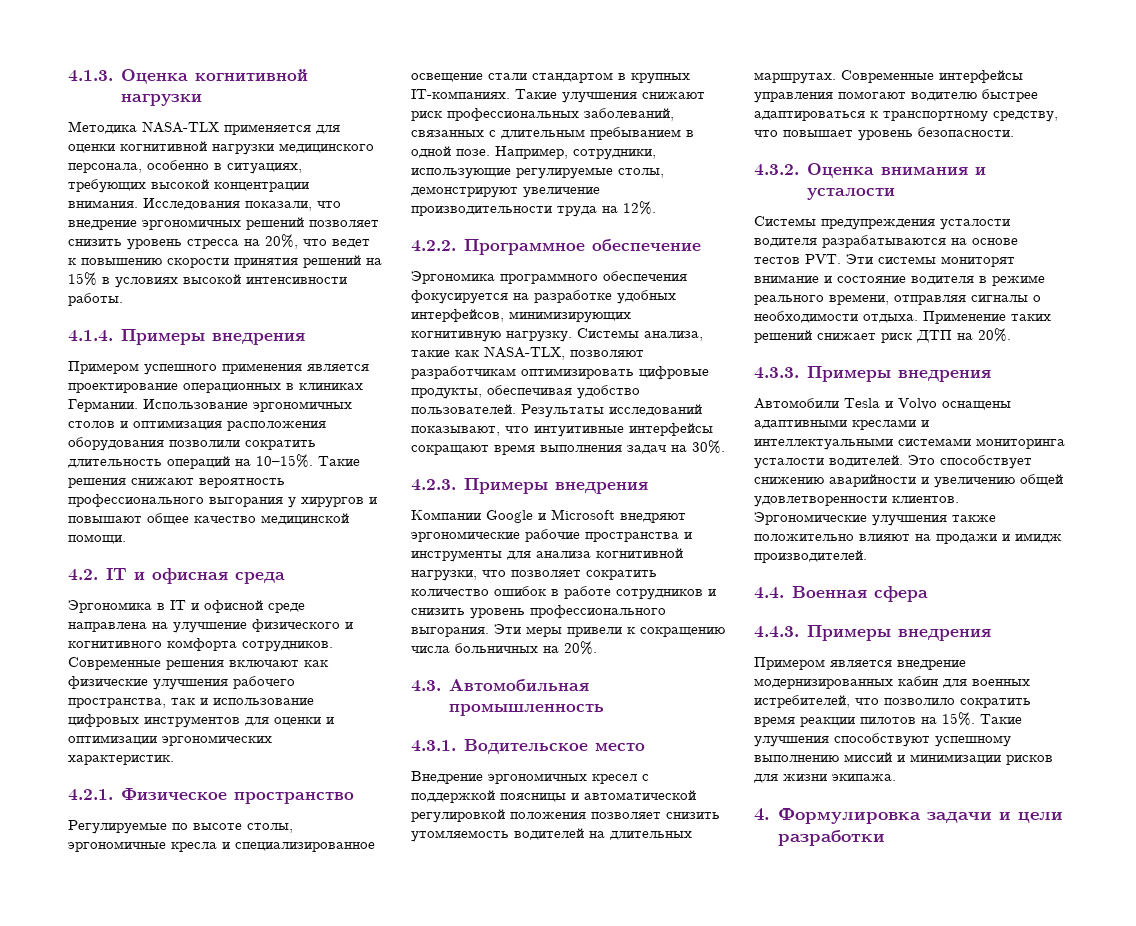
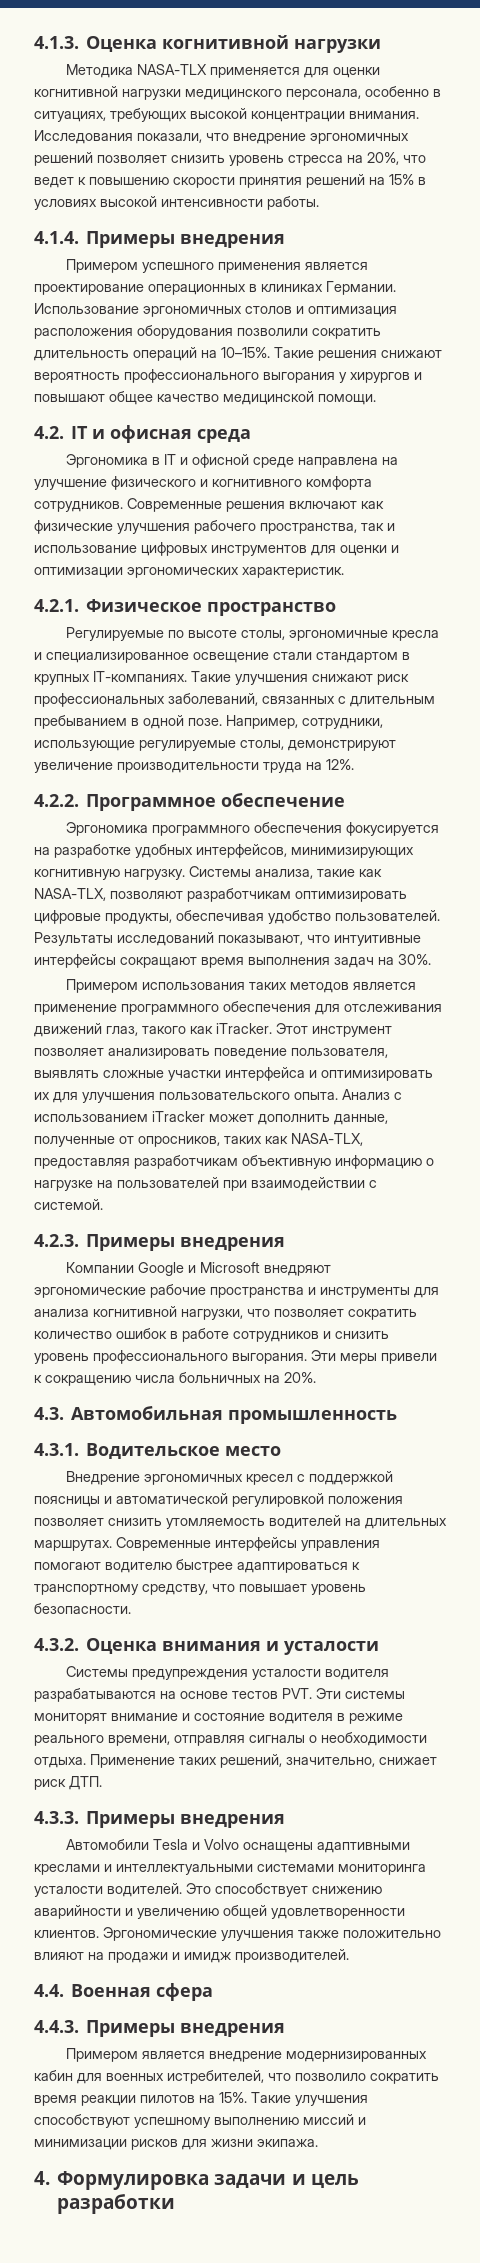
(725, 447) none -> [65,979,416,993] [34,1001,442,1015] [34,1023,392,1037] [34,1048,388,1059] [34,1067,433,1081] [34,1089,402,1103] [34,1111,388,1125] [34,1133,363,1147] [34,1155,434,1169] [34,1177,377,1191] [34,1199,103,1210] // Примером использования таких методов является применение программного обеспечения для отслеживания движений глаз, такого как iTracker. Этот инструмент позволяет анализировать поведение пользователя, выявлять сложные участки интерфейса и оптимизировать их для улучшения пользовательского опыта. Анализ с использованием iTracker может дополнить данные, полученные от опросников, таких как NASA-TLX, предоставляя разработчикам объективную информацию о нагрузке на пользователей при взаимодействии с системой.
[754,328,1011,343] решений снижает риск ДТП на 20%. -> [220,1754,437,1768] [34,1776,102,1790] решений, значительно, снижает риск ДТП.
[1017,812,1063,823] цели -> [310,2174,359,2188] цель

